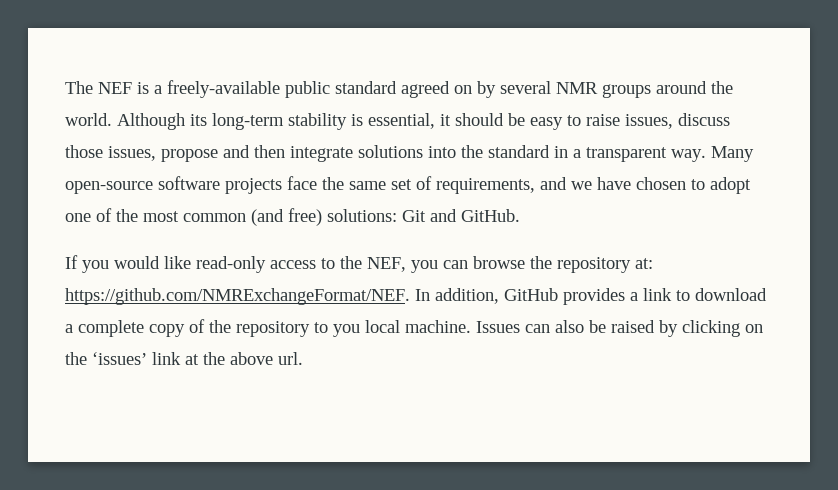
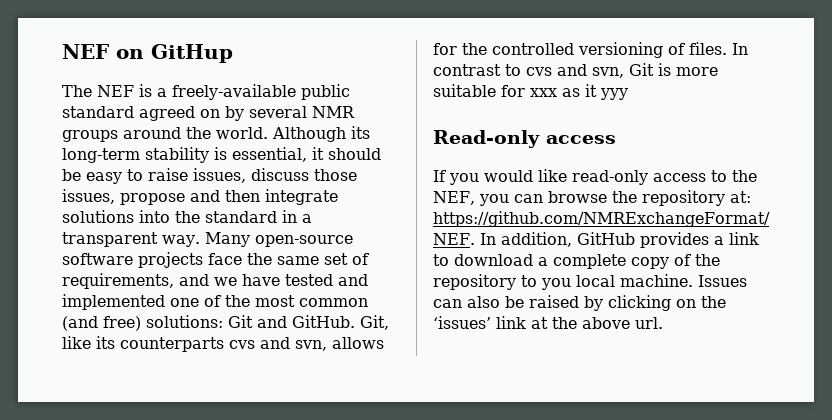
(65, 87) none -> [62,44,233,63] NEF on GitHup //
[636,177,751,194] chosen to adopt -> [285,274,368,286] [62,294,165,310] tested and implemented
(520, 215) none -> [360,315,389,330] [62,336,384,352] [433,42,748,58] [433,63,718,78] [433,84,628,100] [433,130,616,148] Git, like its counterparts cvs and svn, allows for the controlled versioning of files. In contrast to cvs and svn, Git is more suitable for xxx as it yyy // Read-only access

